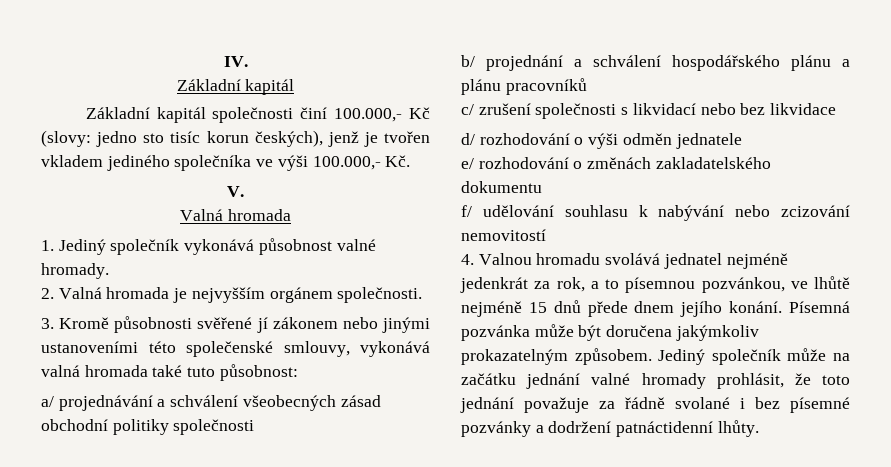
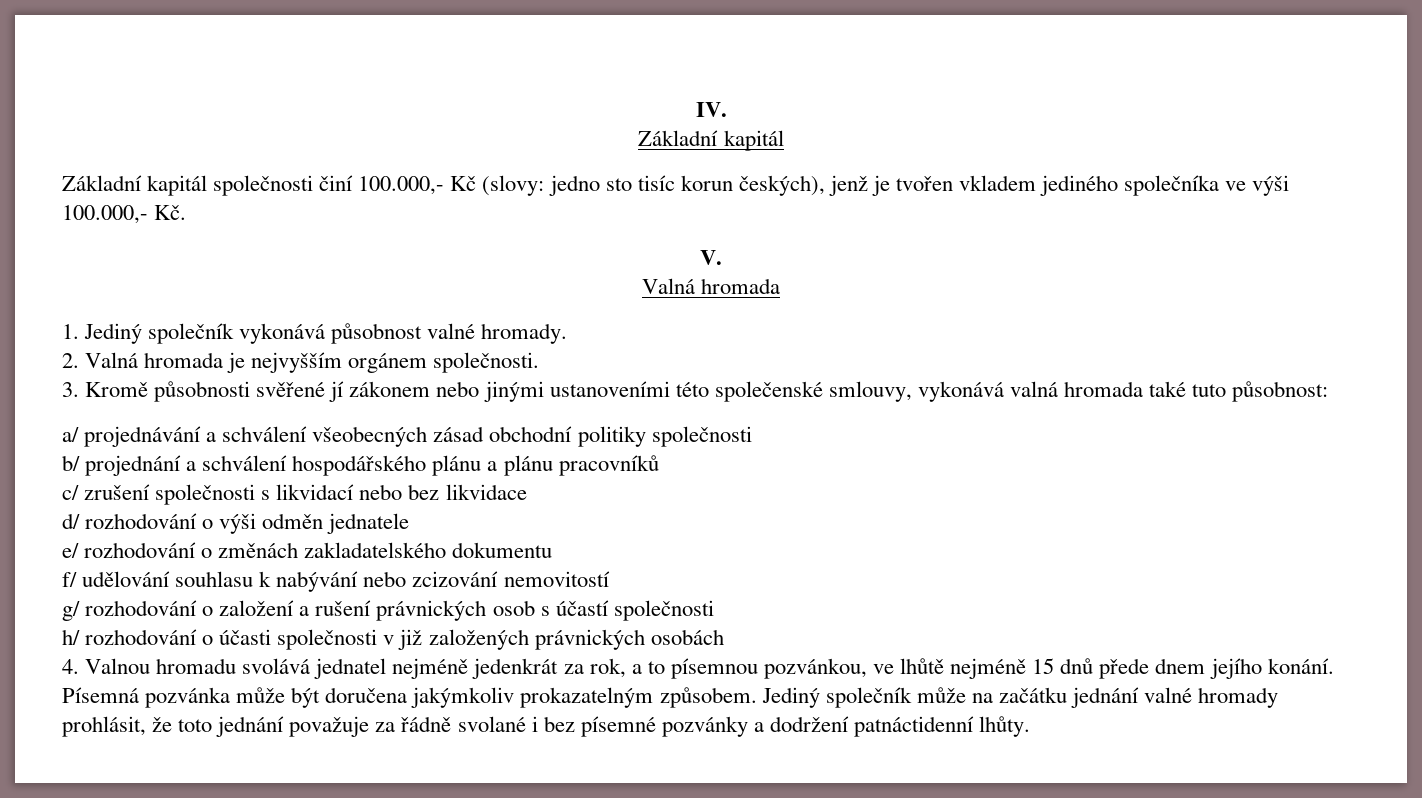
(546, 235) none -> [62,600,714,621] [62,629,724,650] // g/ rozhodování o založení a rušení právnických osob s účastí společnosti // h/ rozhodování o účasti společnosti v již založených právnických osobách

